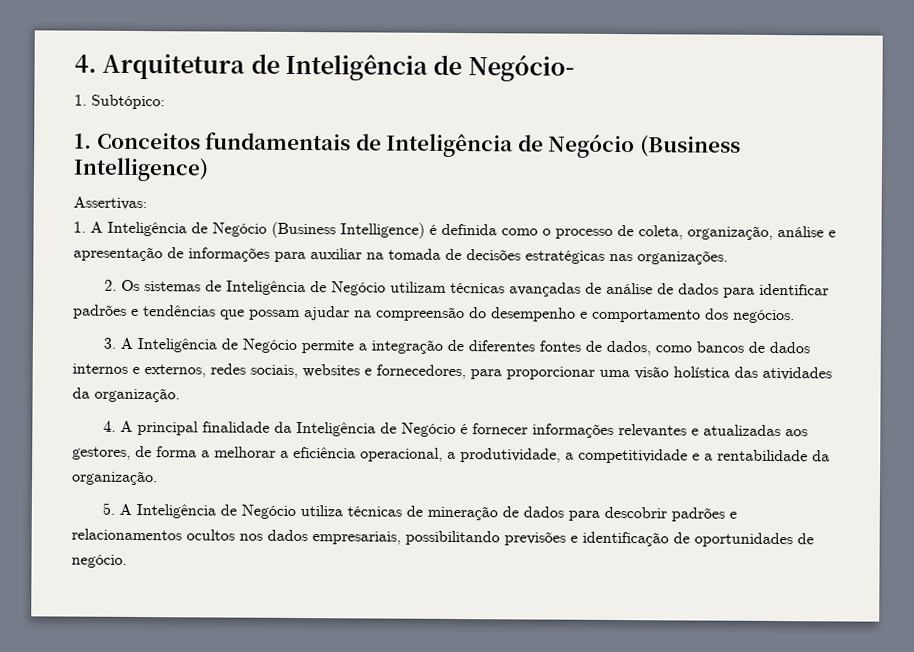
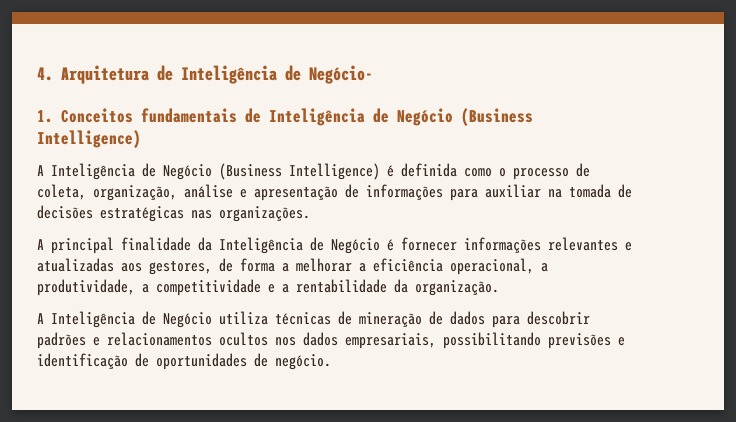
[74,94,165,110] // 1. Subtópico: -> (373, 74) none
[73,196,147,211] [73,221,86,233] Assertivas: // 1. -> (141, 139) none
[104,279,830,298] [73,304,795,324] [103,337,811,356] [72,363,832,381] [72,387,180,403] [103,420,117,432] 2. Os sistemas de Inteligência de Negócio utilizam técnicas avançadas de análise de dados para identificar padrões e tendências que possam ajudar na compreensão do desempenho e comportamento dos negócios. // 3. A Inteligência de Negócio permite a integração de diferentes fontes de dados, como bancos de dados internos e externos, redes sociais, websites e fornecedores, para proporcionar uma visão holística das atividades da organização. // 4. -> (310, 214) none
[102,502,116,515] 5. -> (499, 288) none

